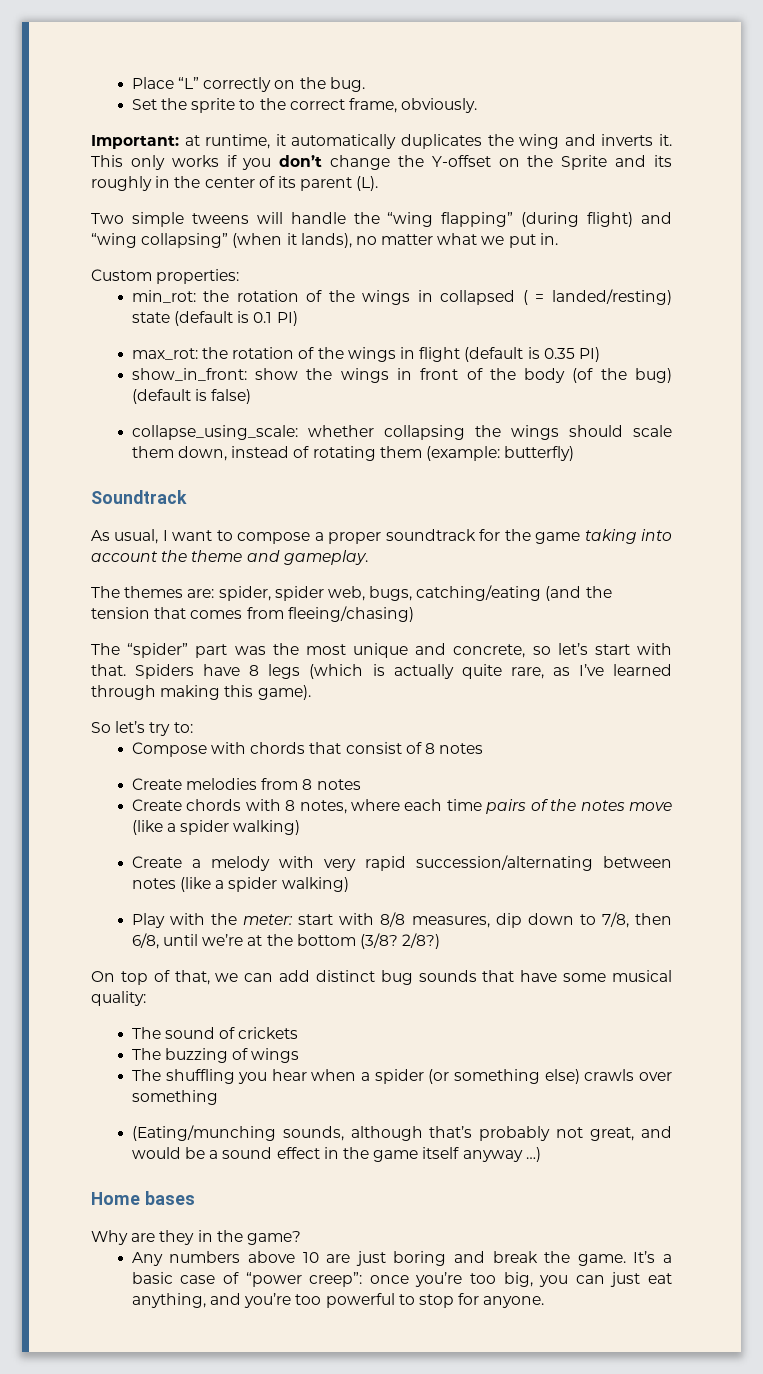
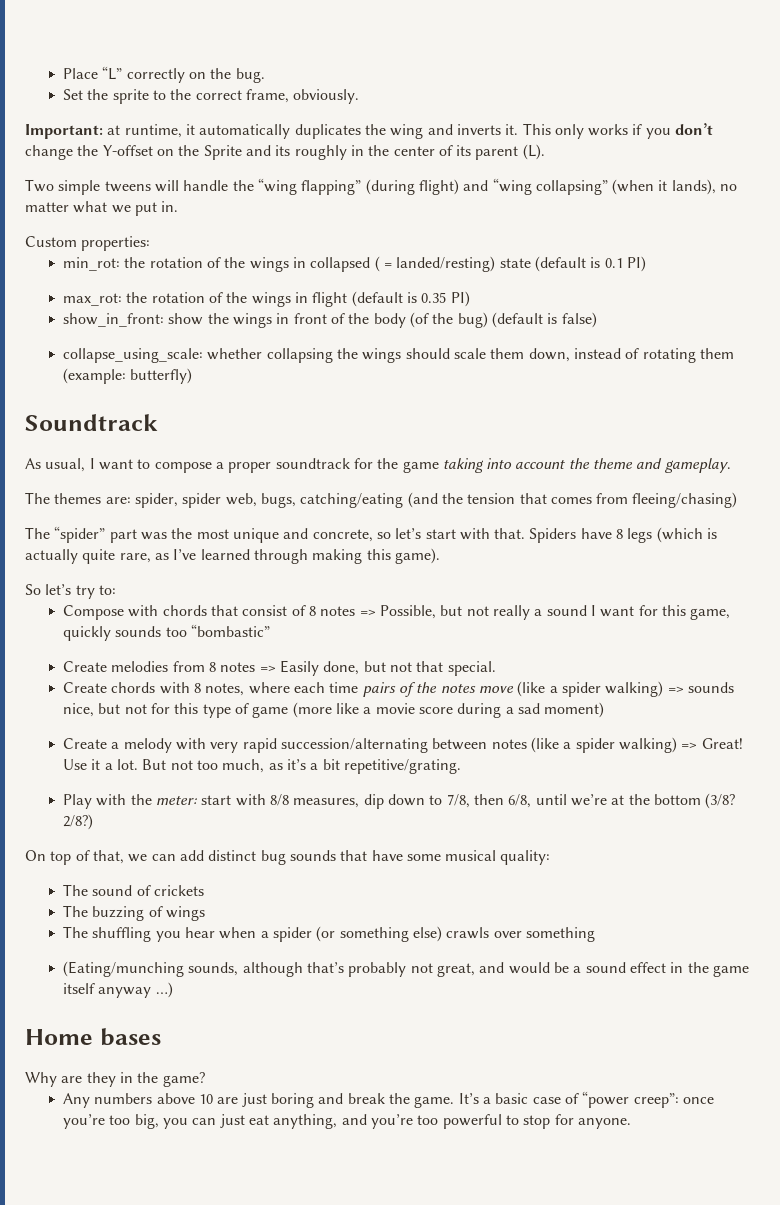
(484, 748) none -> [359,605,731,620] [63,624,271,641] => Possible, but not really a sound I want for this game, quickly sounds too “bombastic”
(361, 784) none -> [259,660,496,676] => Easily done, but not that special.
(301, 827) none -> [667,682,734,693] [63,702,605,718] => sounds nice, but not for this type of game (more like a movie score during a sad moment)
(349, 884) none -> [681,738,743,749] [63,759,462,774] => Great! Use it a lot. But not too much, as it’s a bit repetitive/grating.

